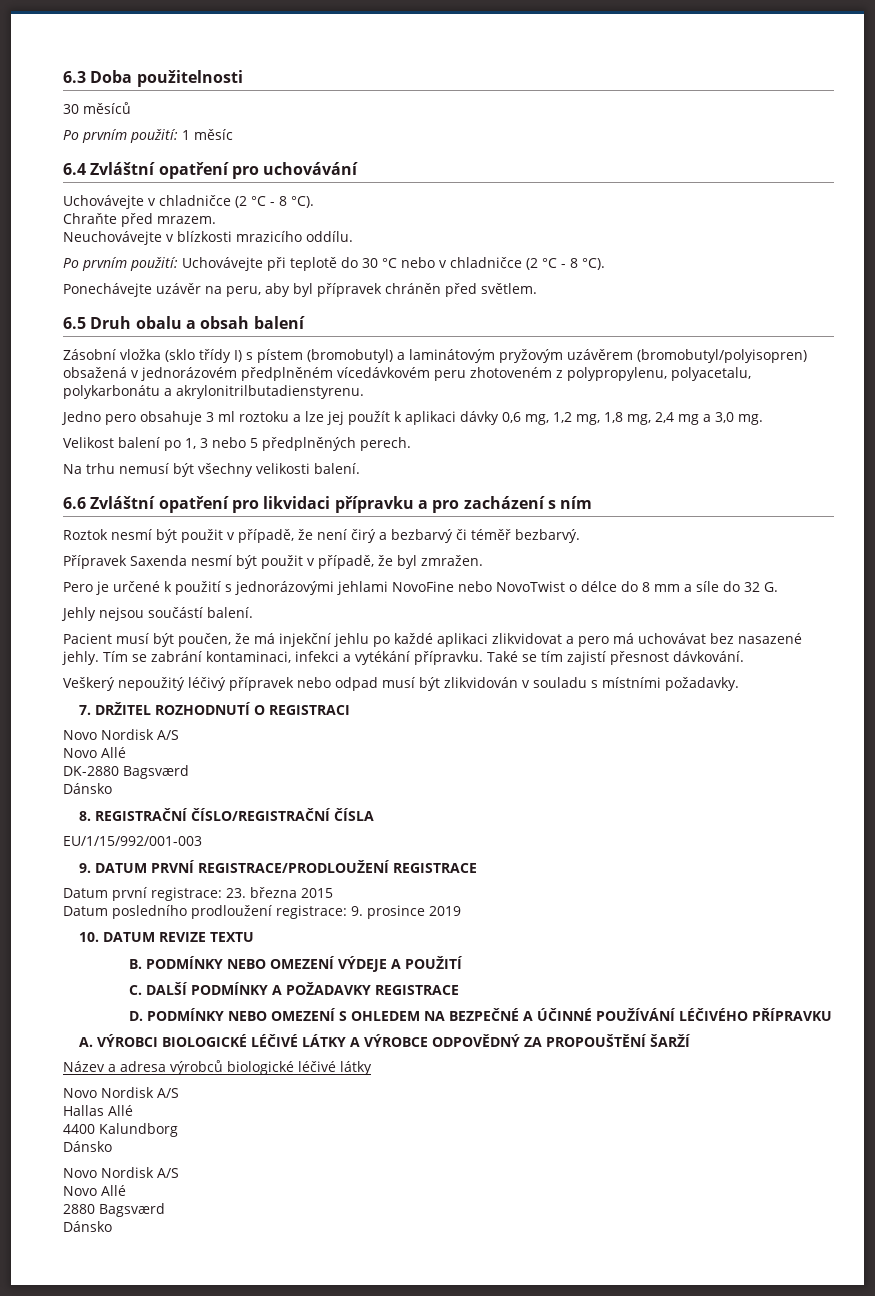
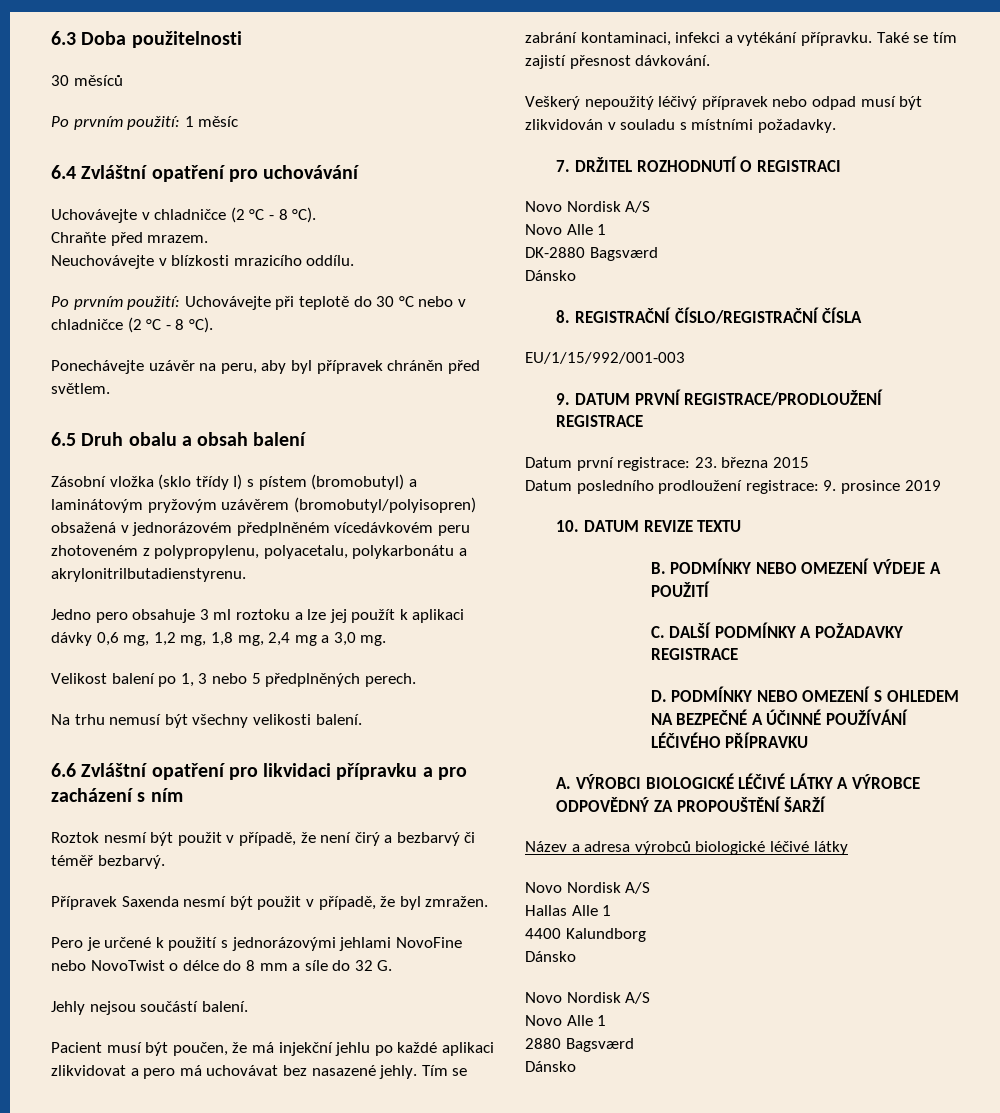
[101,747,126,758] Allé -> [566,224,607,235] Alle 1
[108,1105,133,1116] Allé -> [571,905,612,916] Alle 1
[101,1185,126,1196] Allé -> [566,1015,607,1026] Alle 1

